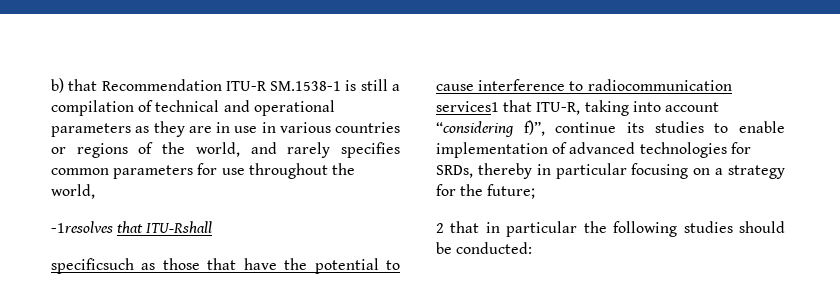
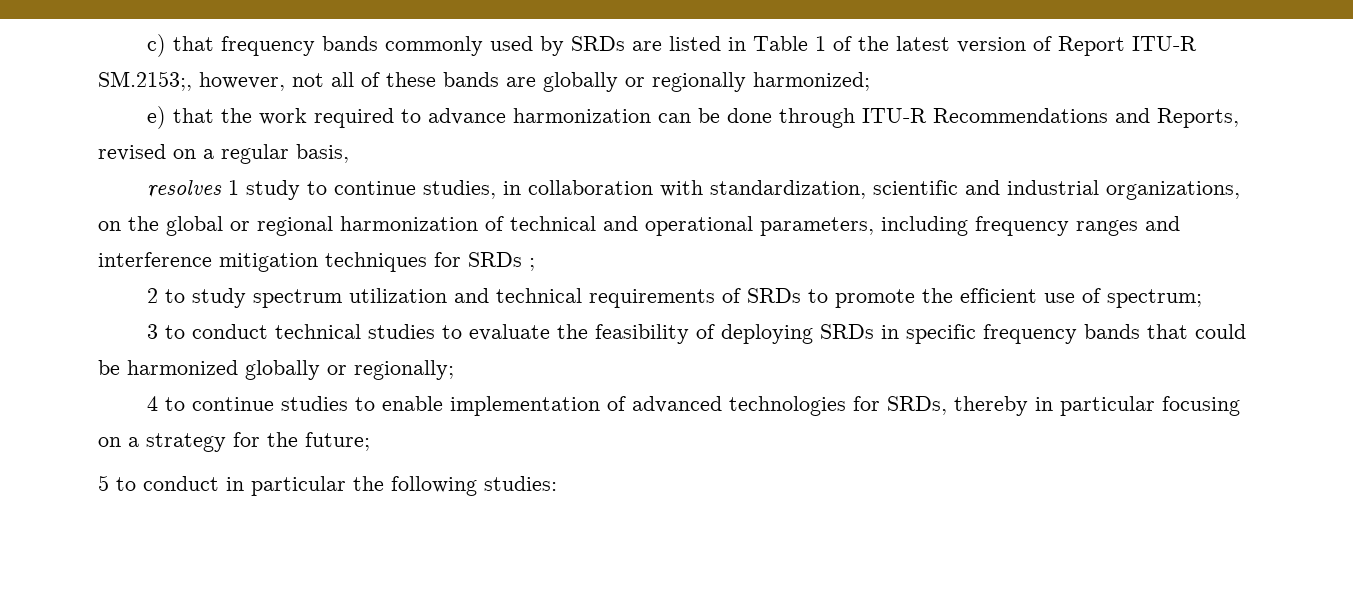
[51,78,400,93] [51,100,335,116] [51,121,400,137] [51,142,400,158] [51,163,355,179] [51,184,95,199] [51,221,213,233] [51,258,400,274] [436,79,732,91] [436,100,719,116] [436,120,644,137] b) that Recommendation ITU-R SM.1538-1 is still a compilation of technical and operational parameters as they are in use in various countries or regions of the world, and rarely specifies common parameters for use throughout the world, // -1resolves that ITU-Rshall // specificsuch as those that have the potential to cause interference to radiocommunication services1 that ITU-R, taking into account “considering f)”, continue its -> [146,34,1197,57] [98,71,870,92] [146,106,1239,129] [98,144,349,164] [146,180,1240,200] [98,216,1180,236] [98,252,535,272] [146,288,1202,308] [146,324,1246,344] [98,360,454,380] [146,396,274,411] c) that frequency bands commonly used by SRDs are listed in Table 1 of the latest version of Report ITU-R SM.2153;, however, not all of these bands are globally or regionally harmonized; // e) that the work required to advance harmonization can be done through ITU-R Recommendations and Reports, revised on a regular basis, // resolves 1 study to continue studies, in collaboration with standardization, scientific and industrial organizations, on the global or regional harmonization of technical and operational parameters, including frequency ranges and interference mitigation techniques for SRDs ; // 2 to study spectrum utilization and technical requirements of SRDs to promote the efficient use of spectrum; // 3 to conduct technical studies to evaluate the feasibility of deploying SRDs in specific frequency bands that could be harmonized globally or regionally; // 4 to continue
[436,221,480,233] 2 that -> [98,475,219,491] 5 to conduct
[683,221,785,233] [436,242,533,254] studies should be conducted: -> [484,476,557,491] studies:

